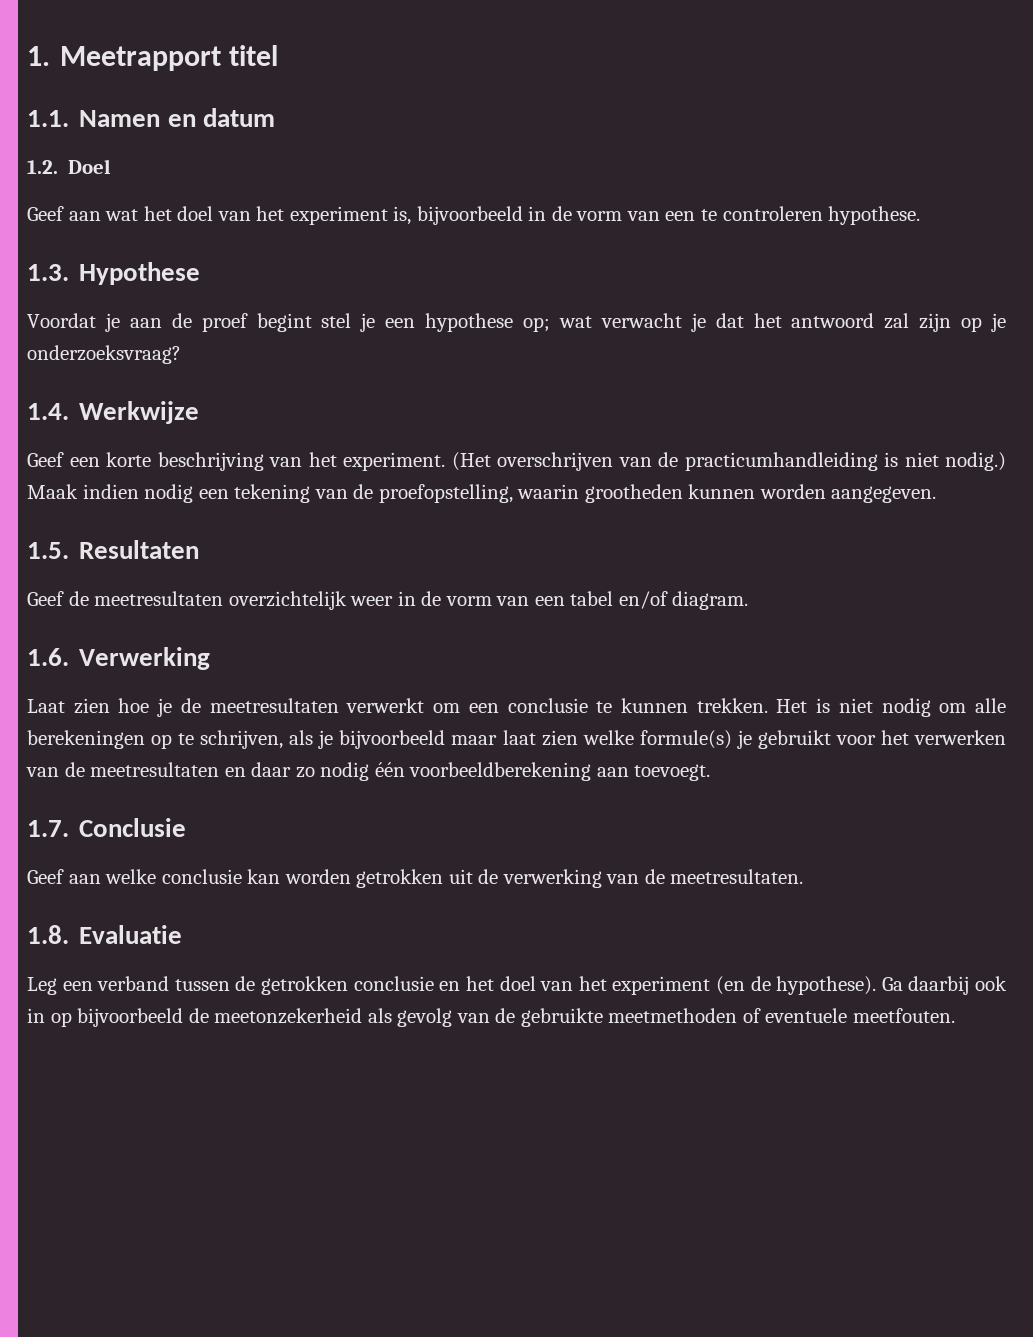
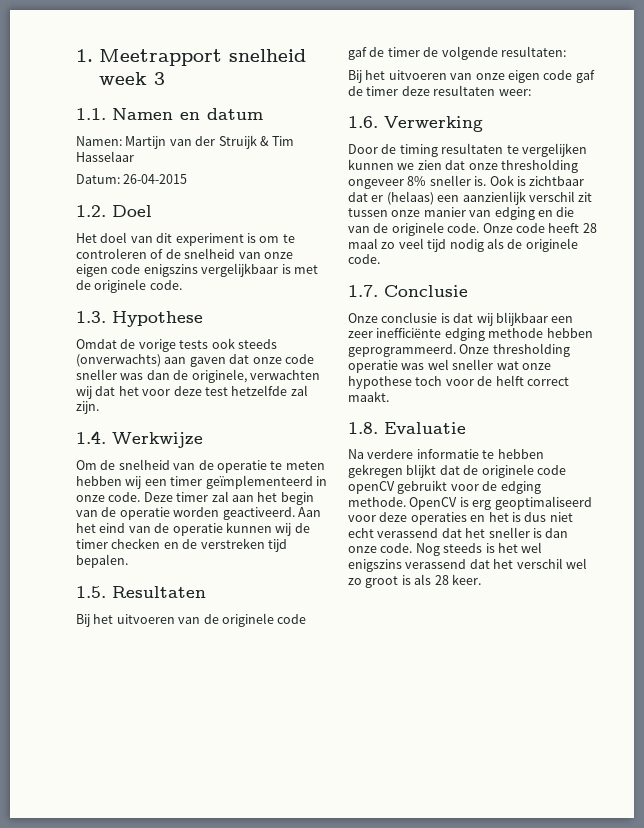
[229,45,279,66] titel -> [229,49,307,62] [99,72,166,85] snelheid week 3
[27,159,112,174] [27,206,921,225] [27,262,201,285] [27,313,1006,332] [27,345,181,364] [27,401,200,424] [27,452,1006,471] [27,484,937,503] [27,540,200,559] [27,591,749,610] [27,647,211,670] [27,698,1006,717] [27,730,1006,749] [26,762,711,781] [27,818,187,837] [27,869,804,888] [27,925,183,944] [27,976,1007,995] [27,1008,955,1027] 1.2. Doel // Geef aan wat het doel van het experiment is, bijvoorbeeld in de vorm van een te controleren hypothese. // 1.3. Hypothese // Voordat je aan de proef begint stel je een hypothese op; wat verwacht je dat het antwoord zal zijn op je onderzoeksvraag? // 1.4. Werkwijze // Geef een korte beschrijving van het experiment. (Het overschrijven van de practicumhandleiding is niet nodig.) Maak indien nodig een tekening van de proefopstelling, waarin grootheden kunnen worden aangegeven. // 1.5. Resultaten // Geef de meetresultaten overzichtelijk weer in de vorm van een tabel en/of diagram. // 1.6. Verwerking // Laat zien hoe je de meetresultaten verwerkt om een conclusie te kunnen trekken. Het is niet nodig om alle berekeningen op te schrijven, als je bijvoorbeeld maar laat zien welke formule(s) je gebruikt voor het verwerken van de meetresultaten en daar zo nodig één voorbeeldberekening aan toevoegt. // 1.7. Conclusie // Geef aan welke conclusie kan worden getrokken uit de verwerking van de meetresultaten. // 1.8. Evaluatie // Leg een verband tussen de getrokken conclusie en het doel van het experiment (en de hypothese). Ga daarbij ook in op bijvoorbeeld de meetonzekerheid als gevolg van de gebruikte meetmethoden of eventuele meetfouten. -> [76,135,295,149] [76,151,134,162] [76,174,188,184] [76,205,153,217] [76,232,295,246] [76,248,293,259] [76,263,318,277] [76,279,182,293] [76,311,204,327] [76,338,277,352] [76,354,314,367] [76,369,320,383] [76,385,308,399] [76,401,99,414] [76,431,204,448] [76,459,325,473] [76,475,327,489] [76,491,314,505] [76,507,321,520] [76,522,310,536] [76,538,287,552] [76,554,128,568] [76,586,207,598] [76,613,307,627] [348,46,566,60] [348,70,595,83] [348,85,531,96] [348,116,484,132] [348,143,587,157] [348,159,578,173] [348,175,585,189] [348,191,593,205] [348,207,575,220] [348,222,597,236] [348,238,578,252] [348,254,380,264] [348,285,469,297] [348,312,574,326] [348,328,593,341] [348,343,570,357] [348,359,551,373] [348,375,569,389] [348,391,389,402] [348,422,467,434] [348,449,544,459] [348,464,566,478] [348,480,541,494] [348,496,592,510] [348,512,573,525] [348,527,569,538] [348,542,543,556] [348,558,587,572] [348,574,481,588] Namen: Martijn van der Struijk & Tim Hasselaar // Datum: 26-04-2015 // 1.2. Doel // Het doel van dit experiment is om te controleren of de snelheid van onze eigen code enigszins vergelijkbaar is met de originele code. // 1.3. Hypothese // Omdat de vorige tests ook steeds (onverwachts) aan gaven dat onze code sneller was dan de originele, verwachten wij dat het voor deze test hetzelfde zal zijn. // 1.4. Werkwijze // Om de snelheid van de operatie te meten hebben wij een timer geïmplementeerd in onze code. Deze timer zal aan het begin van de operatie worden geactiveerd. Aan het eind van de operatie kunnen wij de timer checken en de verstreken tijd bepalen. // 1.5. Resultaten // Bij het uitvoeren van de originele code gaf de timer de volgende resultaten: // Bij het uitvoeren van onze eigen code gaf de timer deze resultaten weer: // 1.6. Verwerking // Door de timing resultaten te vergelijken kunnen we zien dat onze thresholding ongeveer 8% sneller is. Ook is zichtbaar dat er (helaas) een aanzienlijk verschil zit tussen onze manier van edging en die van de originele code. Onze code heeft 28 maal zo veel tijd nodig als de originele code. // 1.7. Conclusie // Onze conclusie is dat wij blijkbaar een zeer inefficiënte edging methode hebben geprogrammeerd. Onze thresholding operatie was wel sneller wat onze hypothese toch voor de helft correct maakt. // 1.8. Evaluatie // Na verdere informatie te hebben gekregen blijkt dat de originele code openCV gebruikt voor de edging methode. OpenCV is erg geoptimaliseerd voor deze operaties en het is dus niet echt verassend dat het sneller is dan onze code. Nog steeds is het wel enigszins verassend dat het verschil wel zo groot is als 28 keer.

